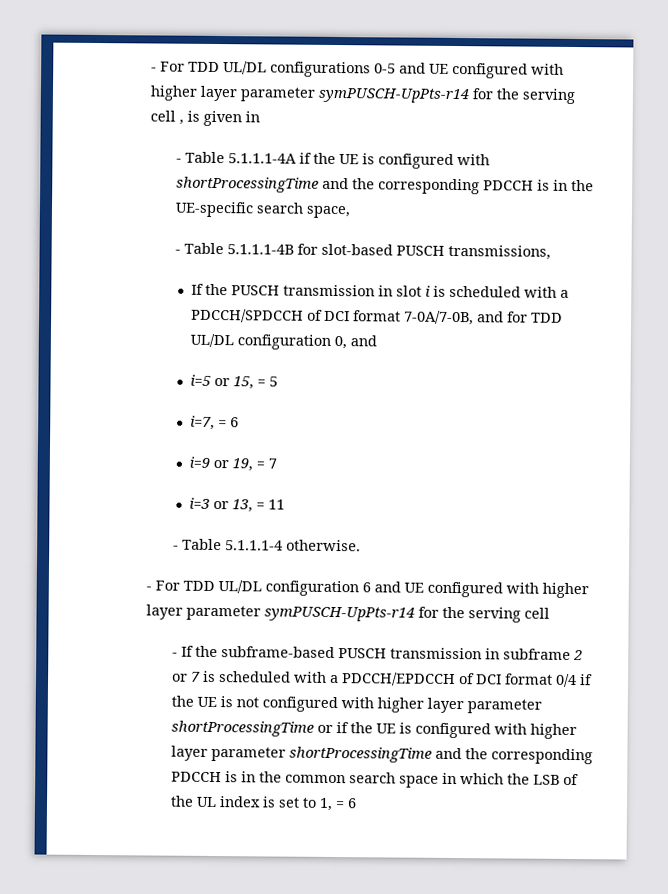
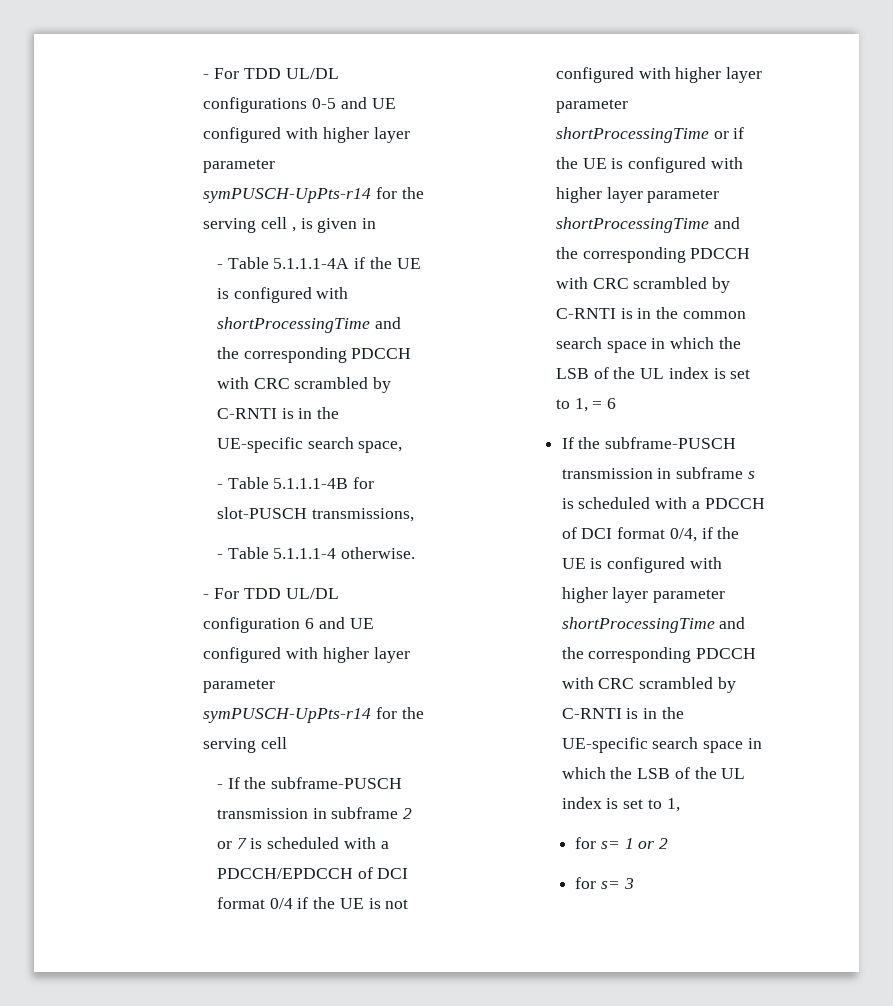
(534, 185) none -> [217,377,392,393] [217,408,277,419] with CRC scrambled by C-RNTI
[320,243,445,256] slot-based PUSCH -> [217,507,307,519] slot-PUSCH
[190,283,569,298] [190,308,563,326] [189,333,377,350] [189,374,278,390] [189,415,239,430] [188,456,277,472] [188,497,285,513] // If the PUSCH transmission in slot i is scheduled with a PDCCH/SPDCCH of DCI format 7-0A/7-0B, and for TDD UL/DL configuration 0, and // i=5 or 15, = 5 // i=7, = 6 // i=9 or 19, = 7 // i=3 or 13, = 11 -> (414, 515) none
[220,646,387,659] subframe-based PUSCH -> [271,777,403,789] subframe-PUSCH
(222, 777) none -> [556,277,731,293] [556,308,616,319] with CRC scrambled by C-RNTI
(357, 803) none -> [561,437,737,449] [561,467,755,479] [561,497,765,509] [561,527,740,542] [561,557,722,573] [561,587,726,603] [561,617,746,633] [561,647,757,663] [561,677,736,693] [561,707,684,719] [561,737,762,753] [561,767,746,779] [561,797,680,812] [575,837,669,849] [575,877,634,889] // If the subframe-PUSCH transmission in subframe s is scheduled with a PDCCH of DCI format 0/4, if the UE is configured with higher layer parameter shortProcessingTime and the corresponding PDCCH with CRC scrambled by C-RNTI is in the UE-specific search space in which the LSB of the UL index is set to 1, // for s= 1 or 2 // for s= 3

